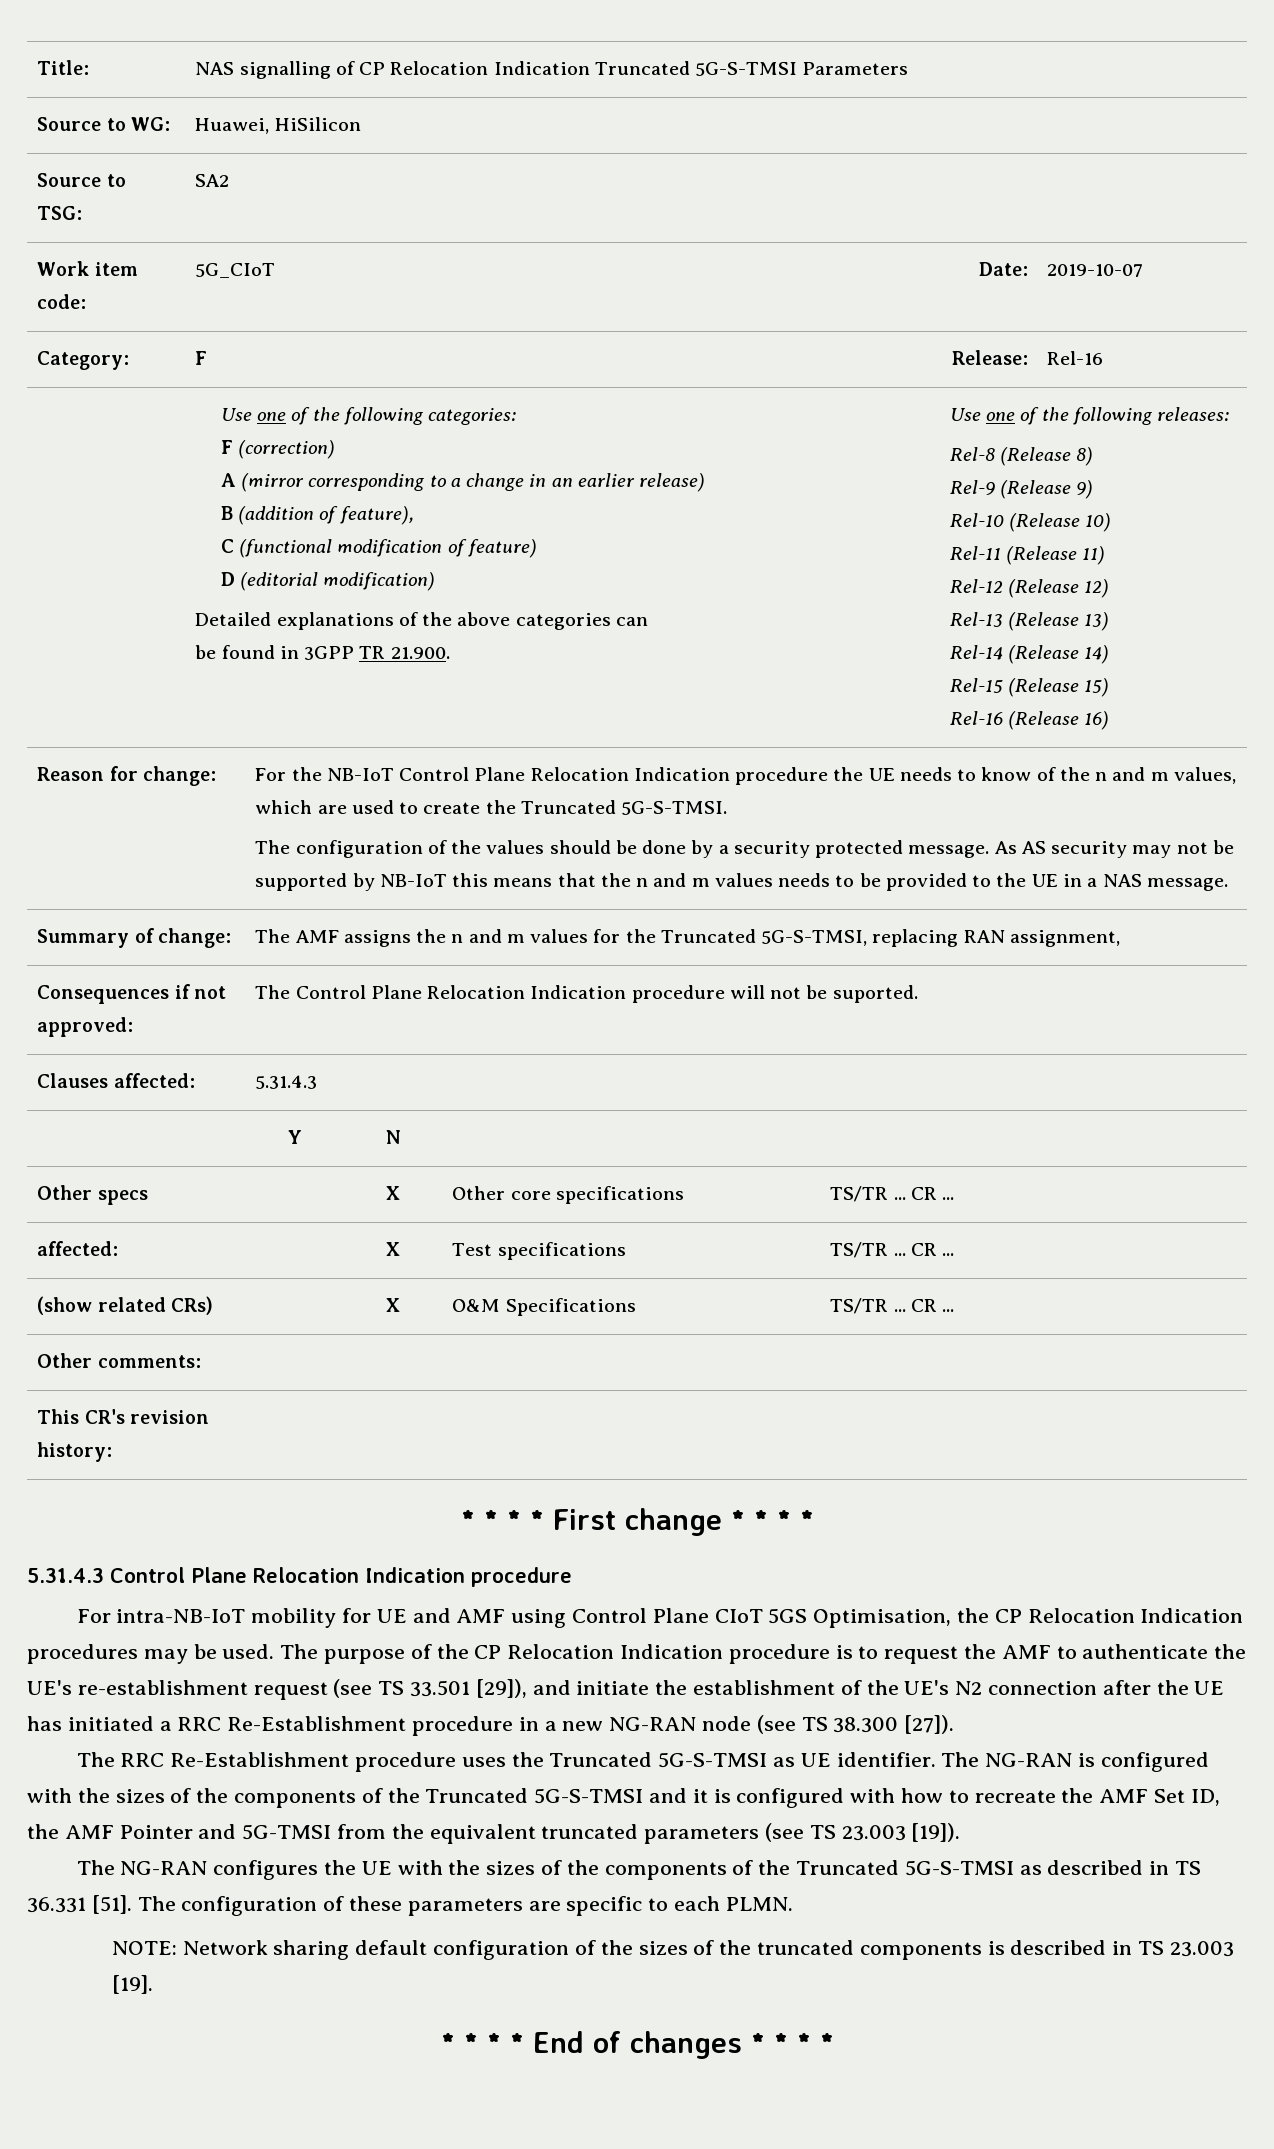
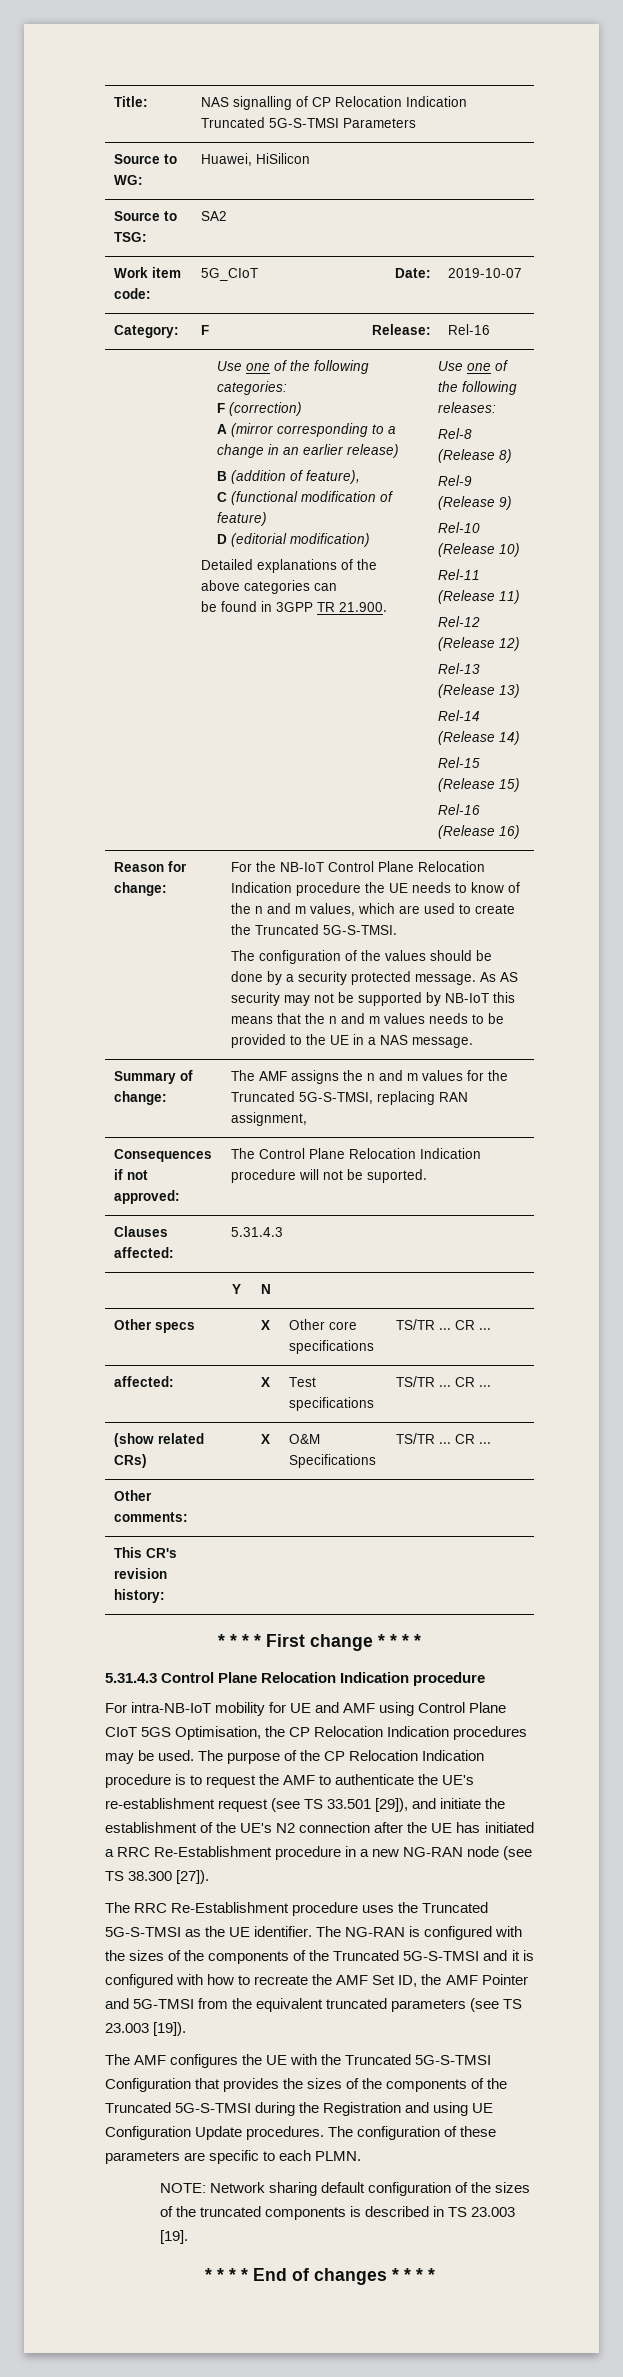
(795, 1762) none -> [205,1926,226,1937] the
[120,1861,208,1875] NG-RAN -> [134,2055,167,2065] AMF
[486,1860,1202,1880] [27,1895,132,1914] sizes of the components of the Truncated 5G-S-TMSI as described in TS 36.331 [51]. -> [345,2054,492,2065] [105,2078,508,2092] [105,2102,494,2116] [105,2126,325,2140] Truncated 5G-S-TMSI Configuration that provides the sizes of the components of the Truncated 5G-S-TMSI during the Registration and using UE Configuration Update procedures.

